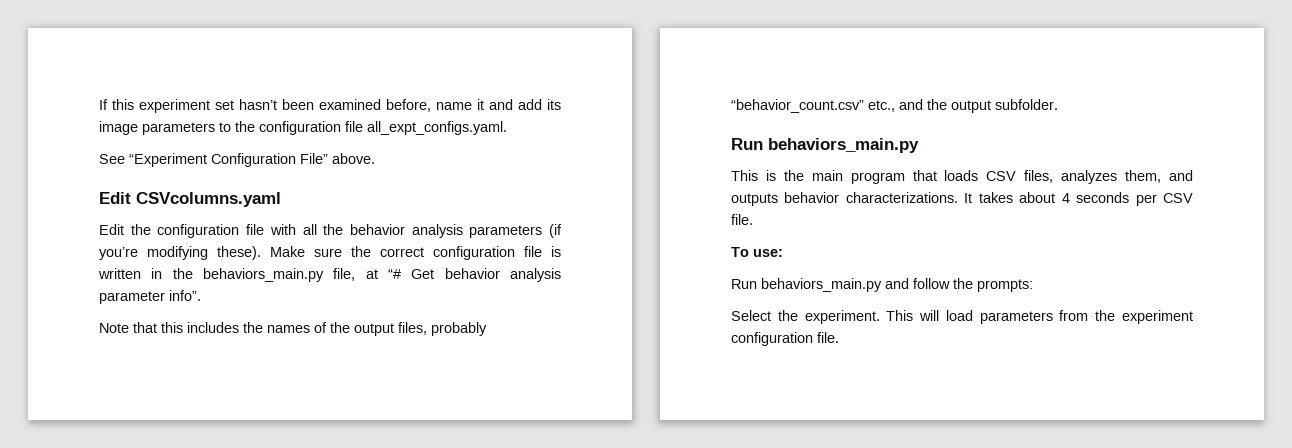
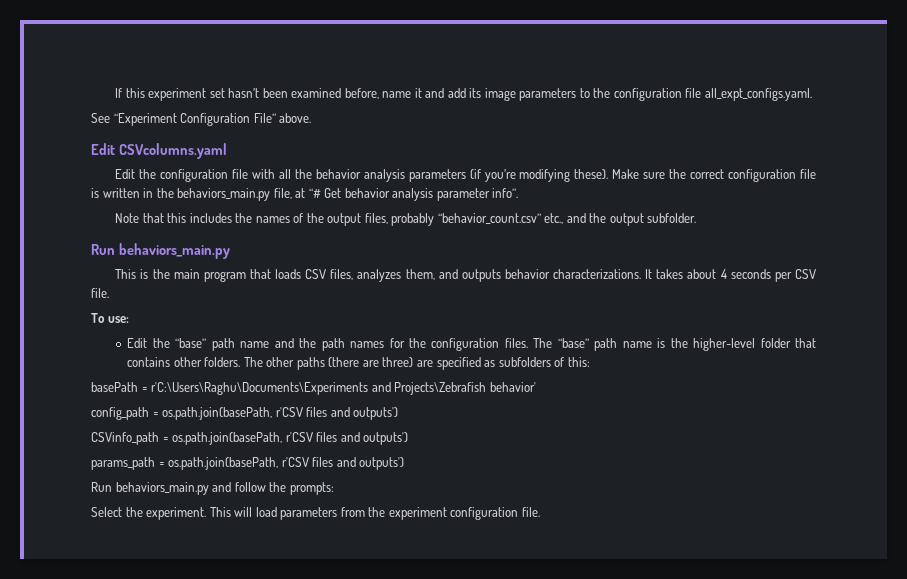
(783, 253) none -> [127,338,816,351] [127,357,590,370] [91,382,536,395] [91,407,399,420] [91,432,409,445] [91,457,405,470] // Edit the “base” path name and the path names for the configuration files. The “base” path name is the higher-level folder that contains other folders. The other paths (there are three) are specified as subfolders of this: // basePath = r'C:\Users\Raghu\Documents\Experiments and Projects\Zebrafish behavior' // config_path = os.path.join(basePath, r'CSV files and outputs') // CSVinfo_path = os.path.join(basePath, r'CSV files and outputs') // params_path = os.path.join(basePath, r'CSV files and outputs')

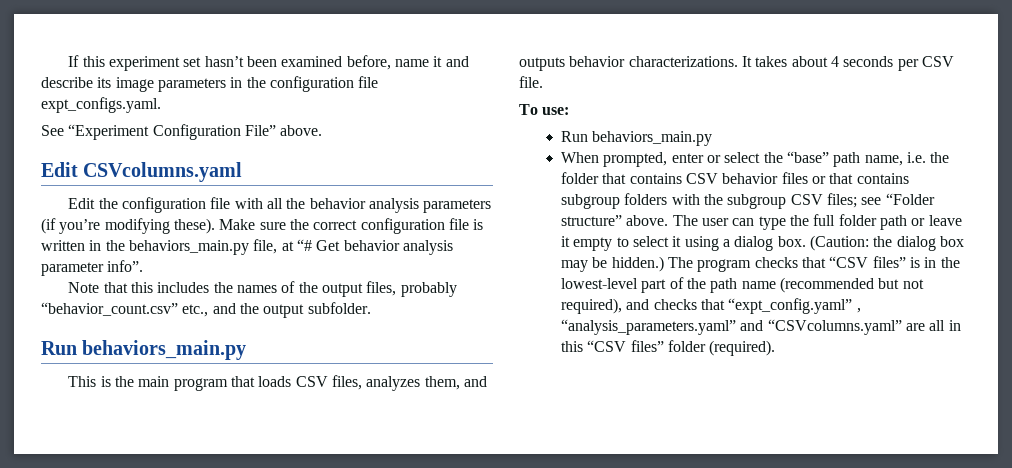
[447,88,466,98] add -> [41,77,93,88] describe
[579,88,812,101] to the configuration file all_expt_configs.yaml. -> [230,76,379,92] [41,97,161,113] in the configuration file expt_configs.yaml.
[127,338,816,351] [127,357,590,370] [91,382,536,395] [91,407,399,420] [91,432,409,445] [91,457,405,470] [91,482,334,495] [91,507,540,520] Edit the “base” path name and the path names for the configuration files. The “base” path name is the higher-level folder that contains other folders. The other paths (there are three) are specified as subfolders of this: // basePath = r'C:\Users\Raghu\Documents\Experiments and Projects\Zebrafish behavior' // config_path = os.path.join(basePath, r'CSV files and outputs') // CSVinfo_path = os.path.join(basePath, r'CSV files and outputs') // params_path = os.path.join(basePath, r'CSV files and outputs') // Run behaviors_main.py and follow the prompts: // Select the experiment. This will load parameters from the experiment configuration file. -> [561,131,713,146] [561,151,950,167] [561,172,909,184] [561,193,935,209] [561,214,962,230] [561,235,964,251] [561,256,960,272] [561,277,924,293] [561,298,861,314] [561,319,961,335] [561,340,776,356] Run behaviors_main.py // When prompted, enter or select the “base” path name, i.e. the folder that contains CSV behavior files or that contains subgroup folders with the subgroup CSV files; see “Folder structure” above. The user can type the full folder path or leave it empty to select it using a dialog box. (Caution: the dialog box may be hidden.) The program checks that “CSV files” is in the lowest-level part of the path name (recommended but not required), and checks that “expt_config.yaml” , “analysis_parameters.yaml” and “CSVcolumns.yaml” are all in this “CSV files” folder (required).

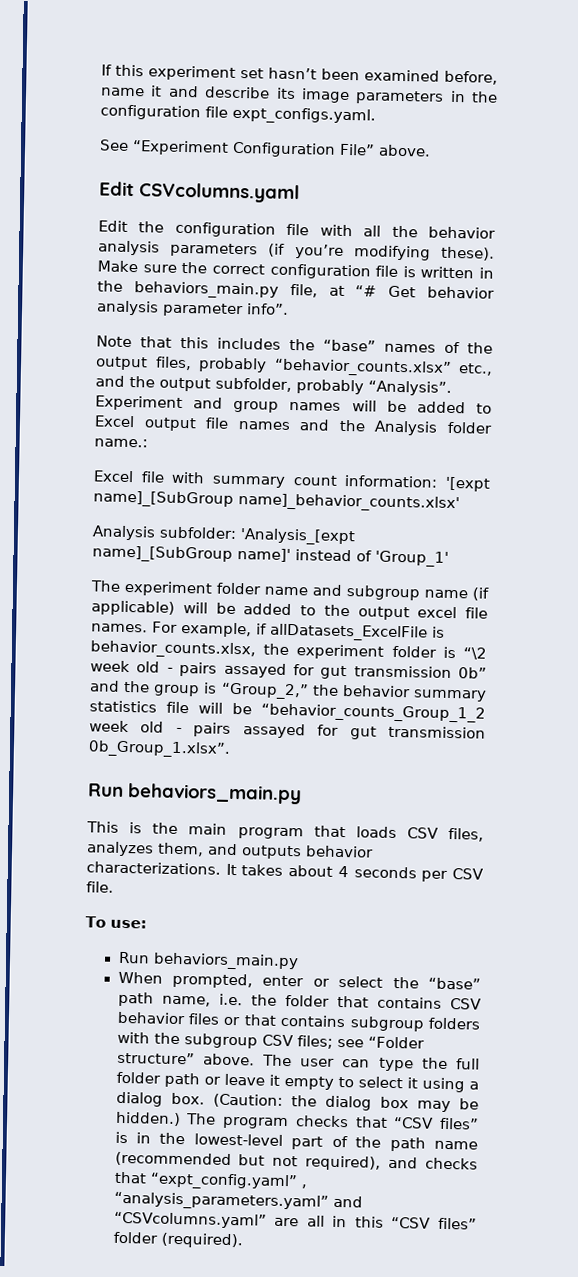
(233, 287) none -> [323,339,376,352] “base”
[41,302,178,316] “behavior_count.csv” -> [273,358,452,377] “behavior_counts.xlsx”
[307,302,371,314] subfolder. -> [215,377,452,396] [95,395,493,414] [94,415,493,436] [94,438,148,448] [93,470,491,492] [93,490,460,513] [92,525,356,546] [92,545,449,567] [90,580,489,601] [91,600,488,621] [91,621,445,642] [90,640,487,660] [90,660,487,680] [89,680,488,702] [89,700,486,723] [89,720,486,740] [88,740,231,758] subfolder, probably “Analysis”. Experiment and group names will be added to Excel output file names and the Analysis folder name.: // Excel file with summary count information: '[expt name]_[SubGroup name]_behavior_counts.xlsx' // Analysis subfolder: 'Analysis_[expt name]_[SubGroup name]' instead of 'Group_1' // The experiment folder name and subgroup name (if applicable) will be added to the output excel file names. For example, if allDatasets_ExcelFile is behavior_counts.xlsx, the experiment folder is “\2 week old - pairs assayed for gut transmission 0b” and the group is “Group_2,” the behavior summary statistics file will be “behavior_counts_Group_1_2 week old - pairs assayed for gut transmission 0b_Group_1.xlsx”.

